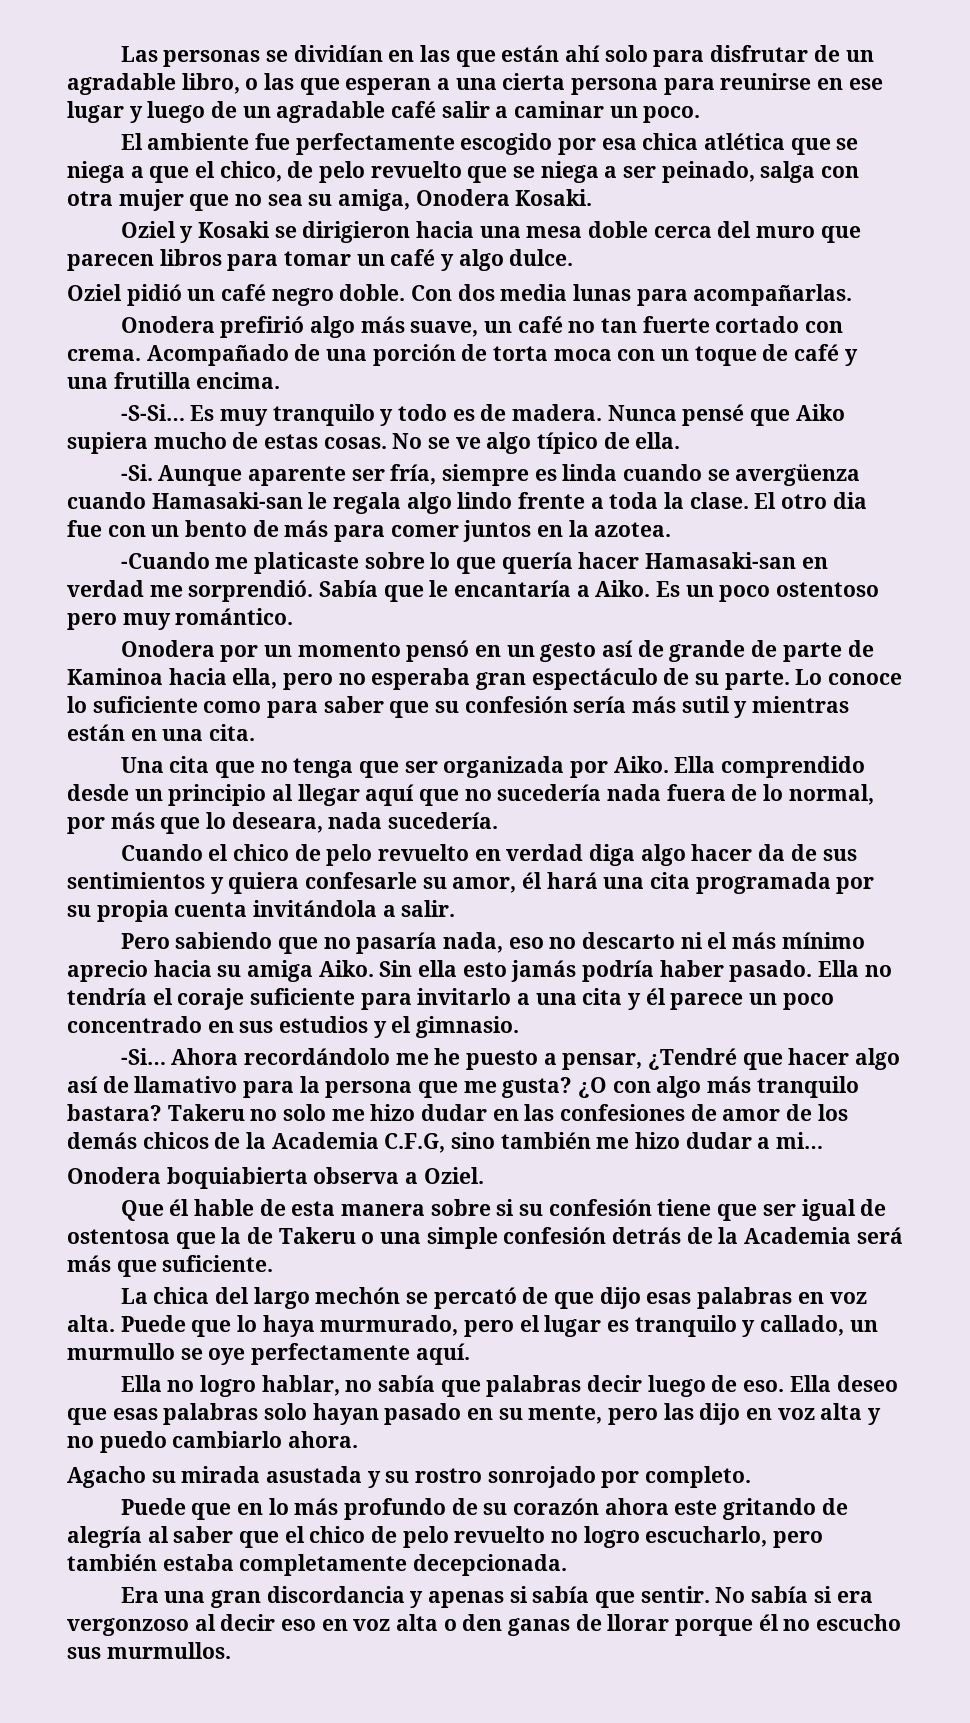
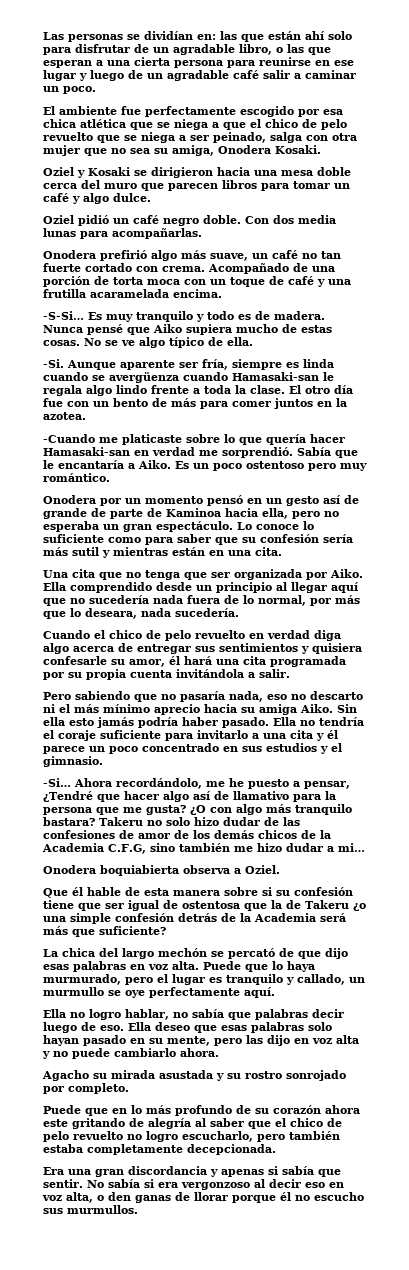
[388,50,415,62] en -> [197,34,216,40] en:
[219,161,282,182] chico, -> [265,119,298,128] chico
(191, 380) none -> [90,289,169,298] acaramelada
[832,492,867,509] dia -> [334,385,353,394] día
[476,668,790,690] gran espectáculo de su parte. -> [103,521,233,532] un gran espectáculo.
[691,844,817,861] hacer da de -> [73,643,191,654] acerca de entregar
[228,872,300,894] quiera -> [312,643,362,654] quisiera
[244,1048,391,1065] recordándolo -> [116,778,202,789] recordándolo,
[331,1104,519,1121] me hizo dudar en -> [194,817,279,826] hizo dudar de
[361,1232,375,1244] o -> [353,903,366,911] ¿o
[162,1255,274,1272] suficiente. -> [99,926,166,935] suficiente?
[99,1431,167,1453] puedo -> [72,1048,110,1059] puede
[396,1614,439,1631] alta -> [66,1192,93,1203] alta,

